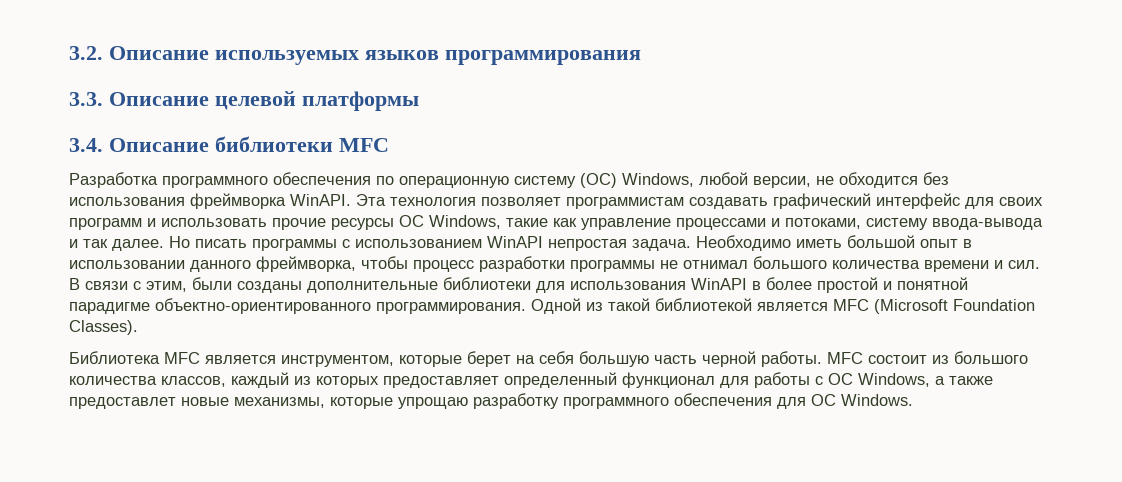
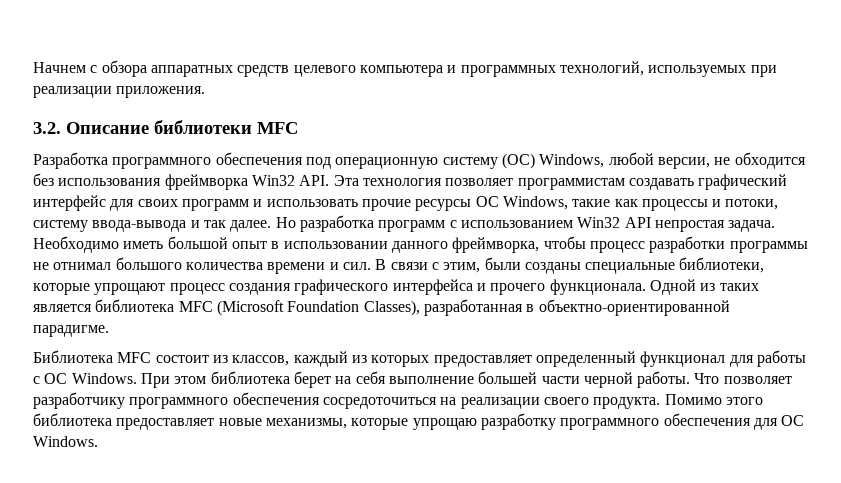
[69,46,641,65] [69,91,419,111] [69,138,103,152] 3.2. Описание используемых языков программирования // 3.3. Описание целевой платформы // 3.4. -> [33,60,777,77] [33,86,206,98] [33,122,61,134] Начнем с обзора аппаратных средств целевого компьютера и программных технологий, используемых при реализации приложения. // 3.2.
[376,176,394,185] по -> [305,157,331,169] под
[290,194,351,206] WinAPI. -> [251,175,330,186] Win32 API.
[581,218,861,230] управление процессами и потоками, -> [641,199,779,211] процессы и потоки,
[195,236,543,251] писать программы с использованием WinAPI -> [299,215,651,232] разработка программ с использованием Win32 API
[307,277,968,293] [69,298,1035,314] [69,320,138,335] [69,351,1028,367] [69,376,157,385] дополнительные библиотеки для использования WinAPI в более простой и понятной парадигме объектно-ориентированного программирования. Одной из такой библиотекой является MFC (Microsoft Foundation Classes). // Библиотека MFC является инструментом, которые берет на себя большую часть черной работы. MFC cостоит из большого количества -> [585,257,765,274] [33,279,759,295] [33,299,730,316] [33,325,109,337] [33,350,228,363] специальные библиотеки, которые упрощают процесс создания графического интерфейса и прочего функционала. Одной из таких является библиотека MFC (Microsoft Foundation Classes), разработанная в объектно-ориентированной парадигме. // Библиотека MFC состоит из
[858,373,993,387] [69,397,176,409] Windows, а также предоставлет -> [71,371,792,388] [33,392,763,409] [33,413,215,430] Windows. При этом библиотека берет на себя выполнение большей части черной работы. Что позволяет разработчику программного обеспечения сосредоточиться на реализации своего продукта. Помимо этого библиотека предоставляет

